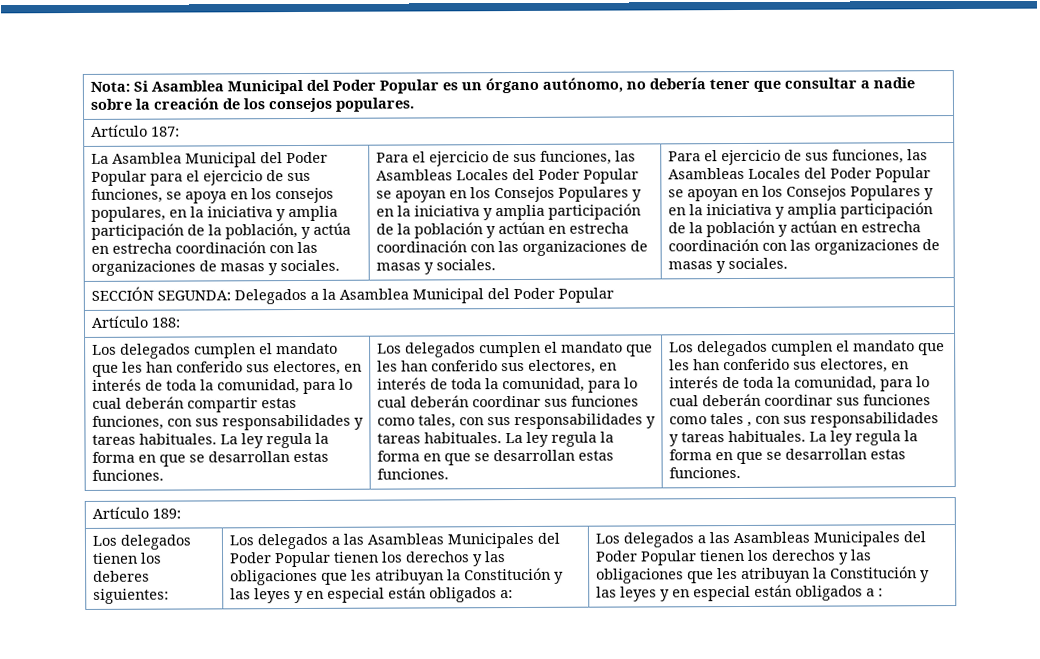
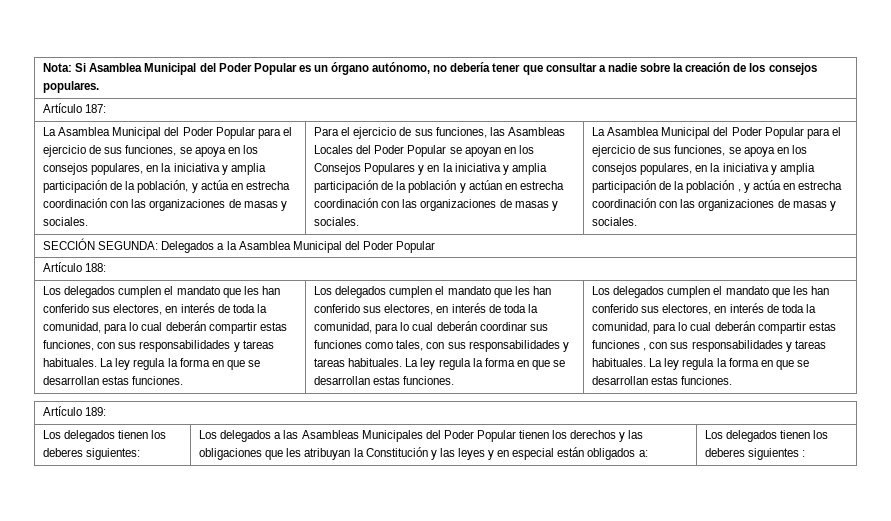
[667,149,928,166] [667,167,931,183] [667,185,934,202] [667,202,933,219] [667,220,837,238] Para el ejercicio de sus funciones, las Asambleas Locales del Poder Popular se apoyan en los Consejos Populares y en la iniciativa y amplia participación de la población y actúan -> [592,127,841,139] [592,145,807,157] [592,163,815,175] [592,180,781,193] La Asamblea Municipal del Poder Popular para el ejercicio de sus funciones, se apoya en los consejos populares, en la iniciativa y amplia participación de la población , y actúa
[763,394,931,406] [668,412,744,425] coordinar sus funciones como tales -> [757,322,836,334] [592,340,641,349] compartir estas funciones
[696,531,926,547] [595,549,872,566] [595,566,930,584] [595,584,875,602] a las Asambleas Municipales del Poder Popular tienen los derechos y las obligaciones que les atribuyan la Constitución y las leyes y en especial están obligados a -> [780,430,829,439] [705,448,800,460] tienen los deberes siguientes

